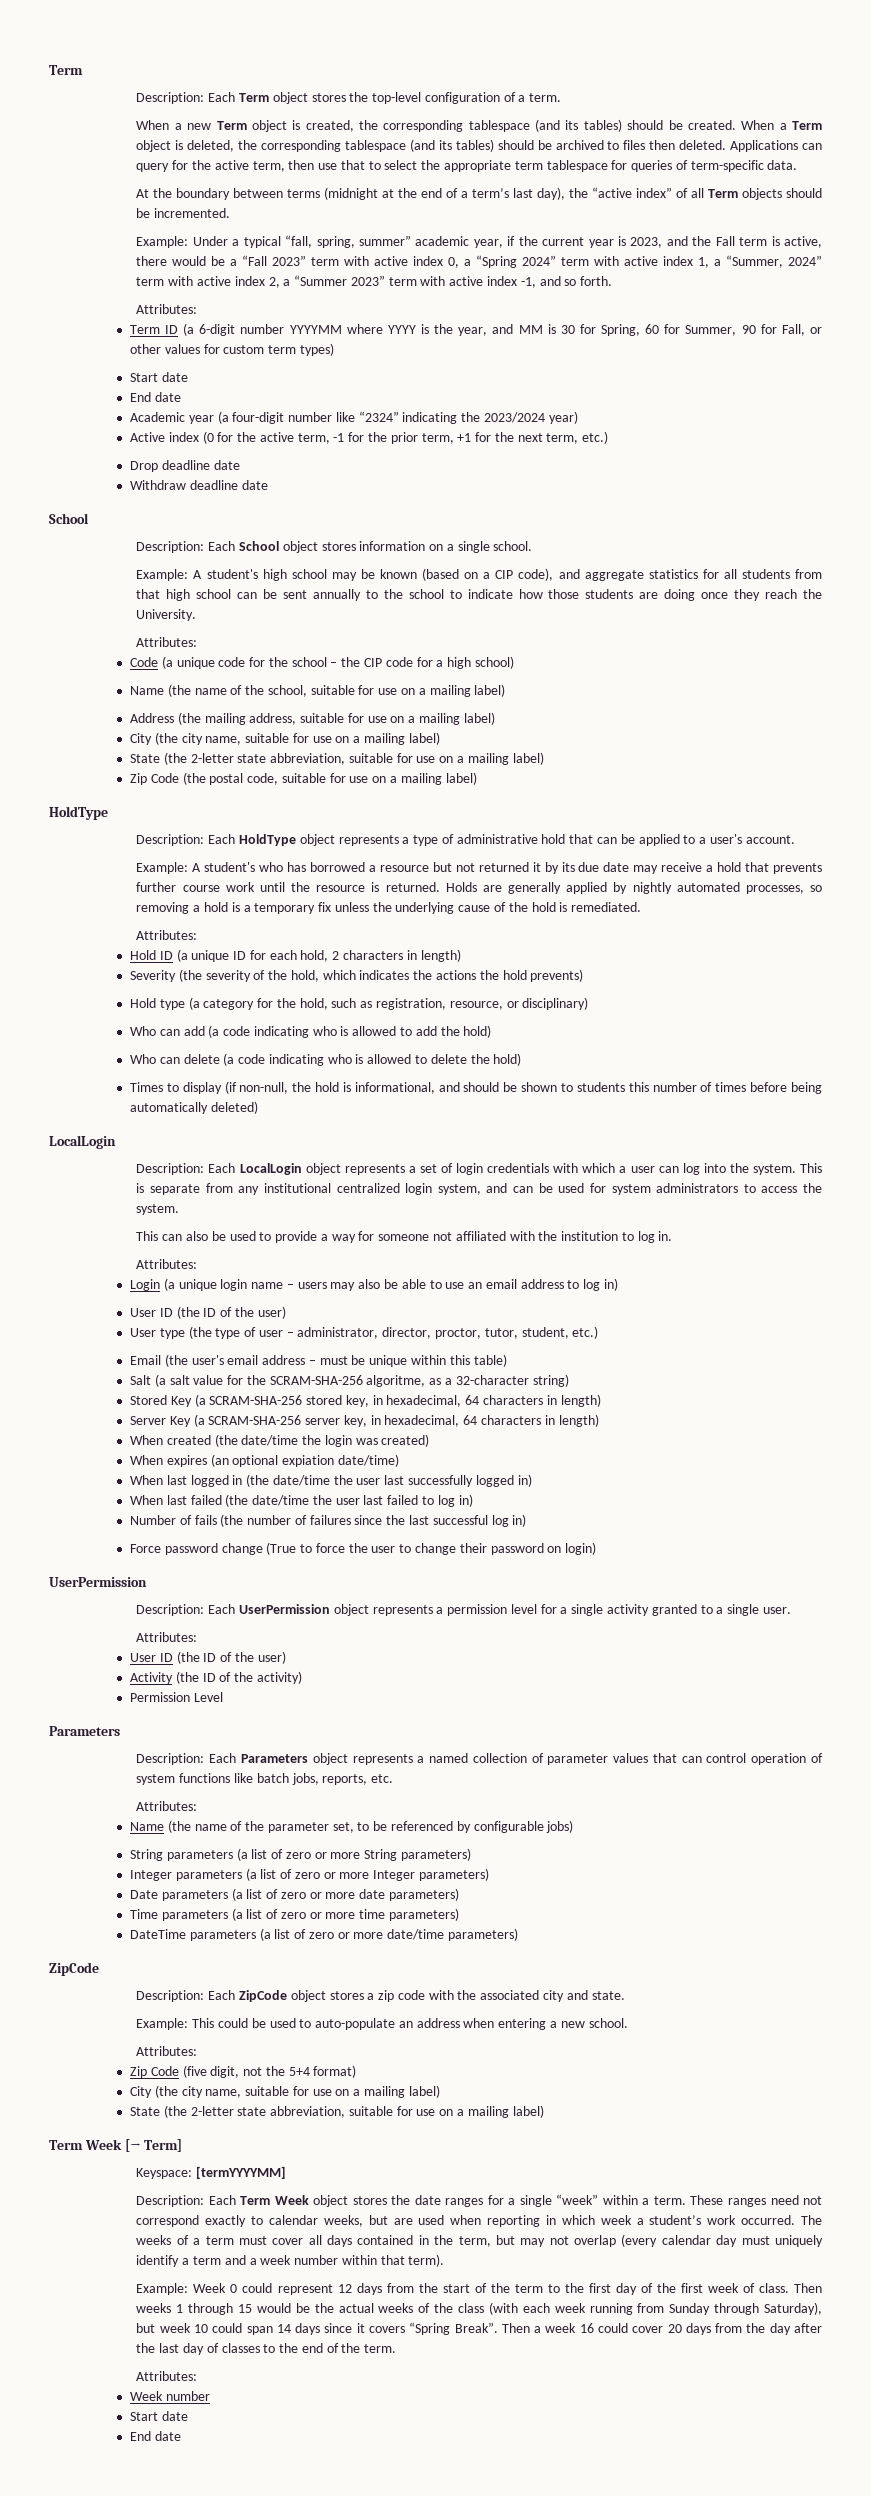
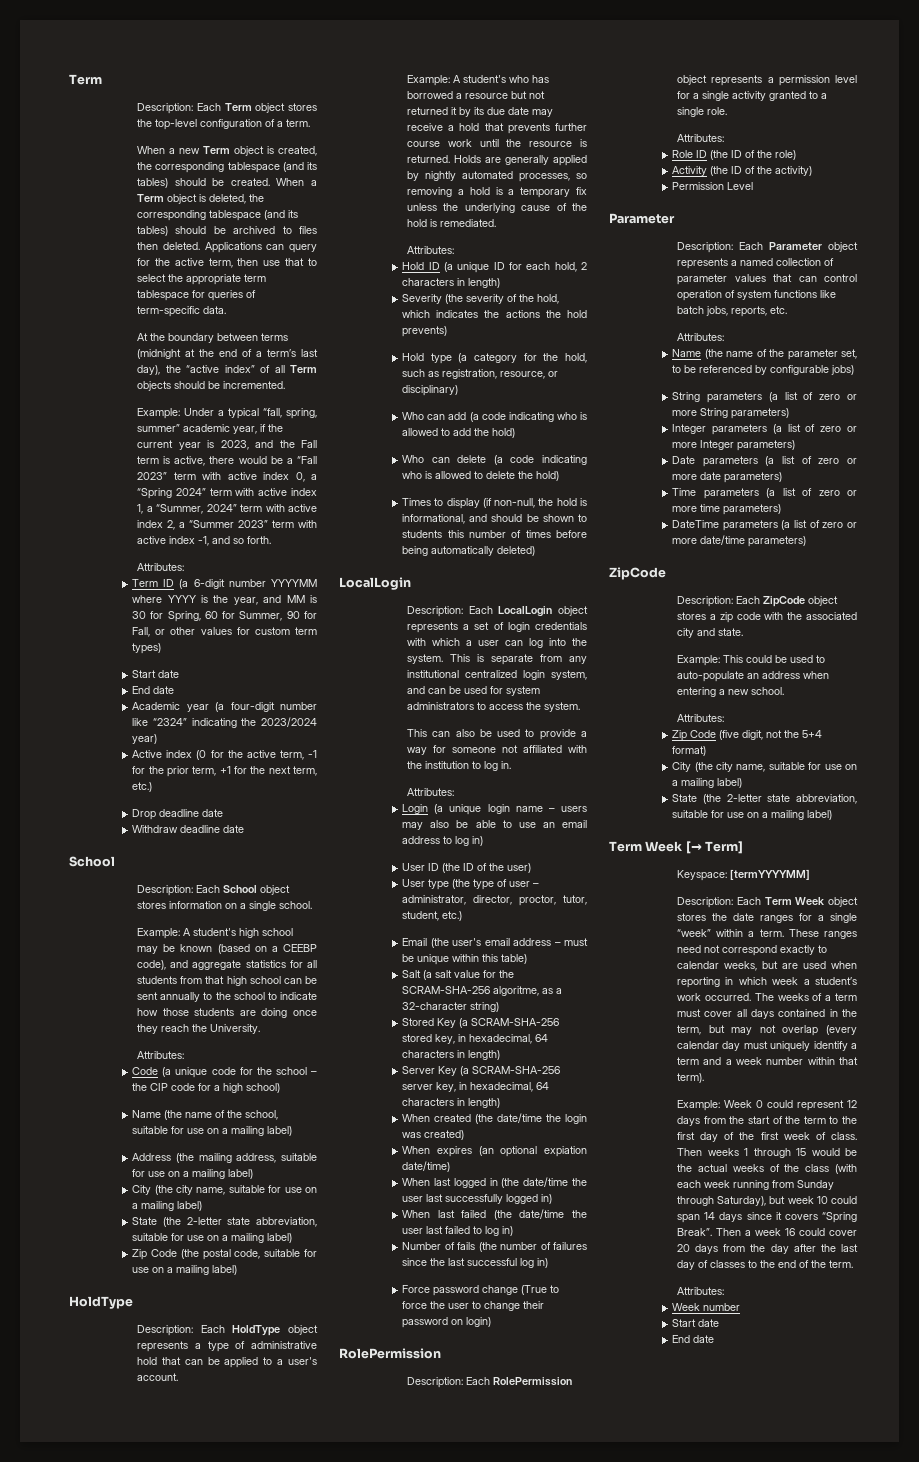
[495,570,514,579] CIP -> [283,944,317,952] CEEBP
[49,1577,147,1587] [136,1604,330,1616] UserPermission // Description: Each UserPermission -> [339,1348,441,1359] [407,1377,573,1388] RolePermission // Description: Each RolePermission
[762,1607,791,1614] [136,1632,198,1642] [129,1651,286,1664] user. // Attributes: // User ID (the ID of the user) -> [707,107,728,115] [677,134,725,142] [672,150,797,160] role. // Attributes: // Role ID (the ID of the role)
[49,1726,120,1736] [136,1753,308,1765] Parameters // Description: Each Parameters -> [609,213,675,224] [677,242,823,253] Parameter // Description: Each Parameter

